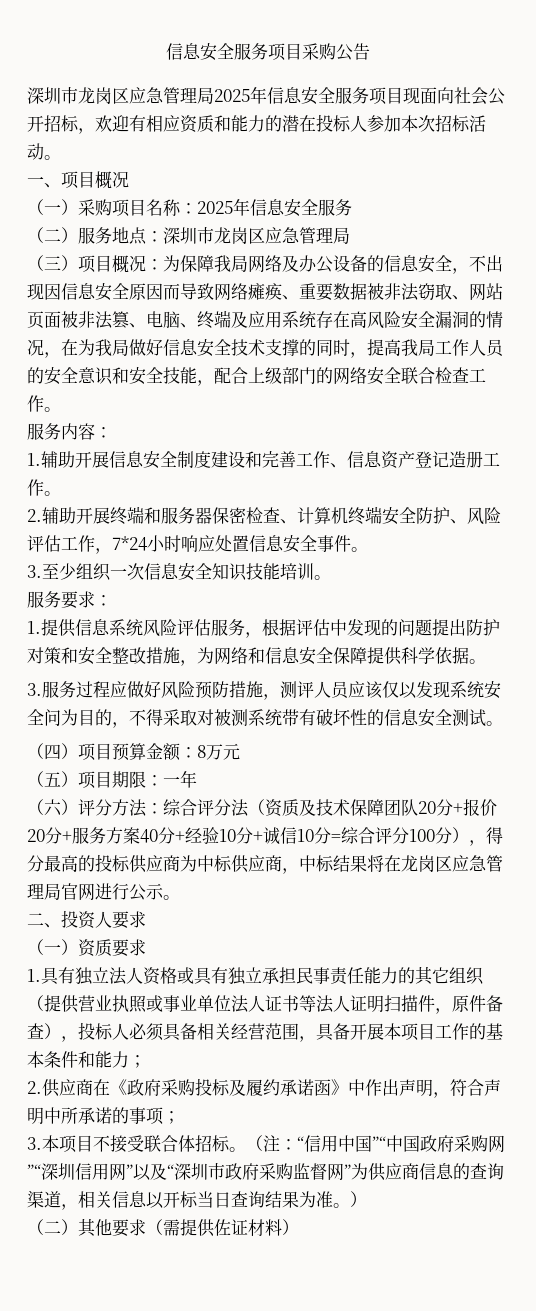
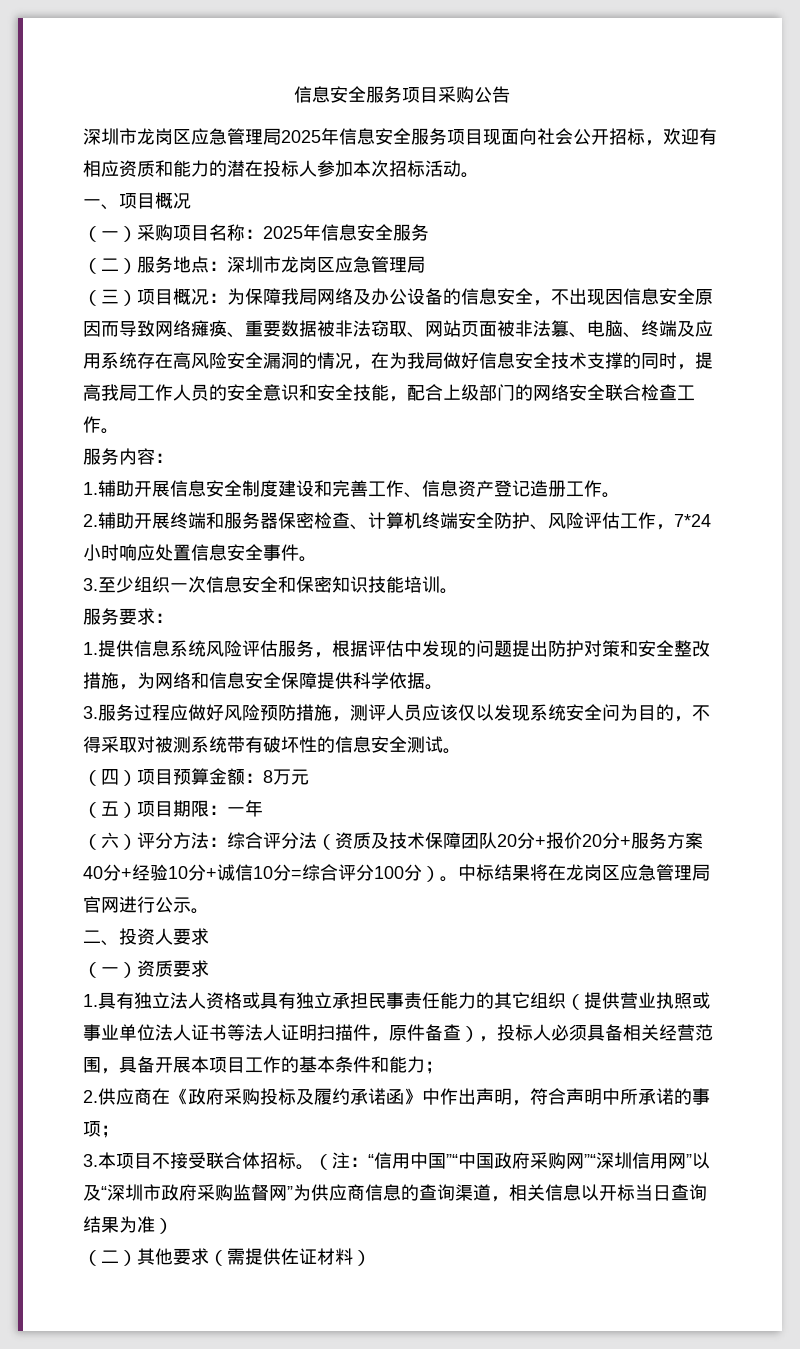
(212, 571) none -> [278,576,332,593] 和保密
[469,827,503,846] [27,854,299,874] ，得分最高的投标供应商为中标供应商， -> [440,876,458,882] 。
[333,1203,350,1208] 。 -> (155, 1224) none

